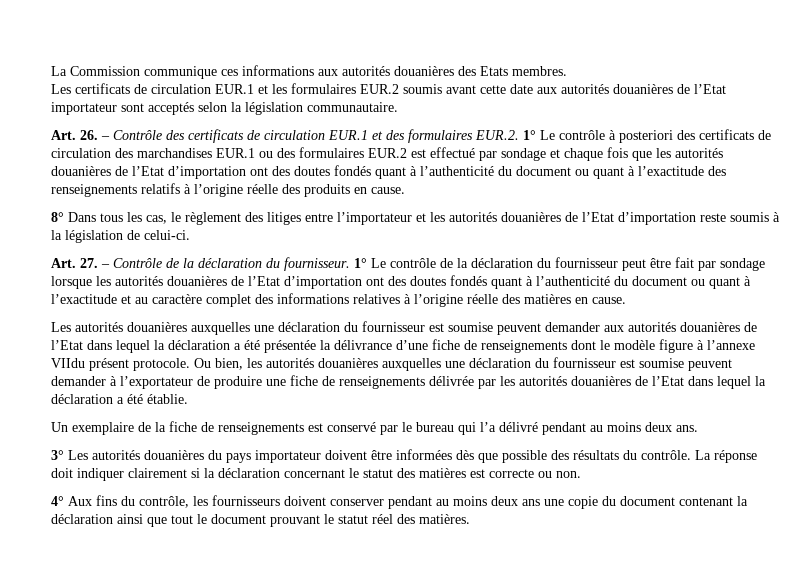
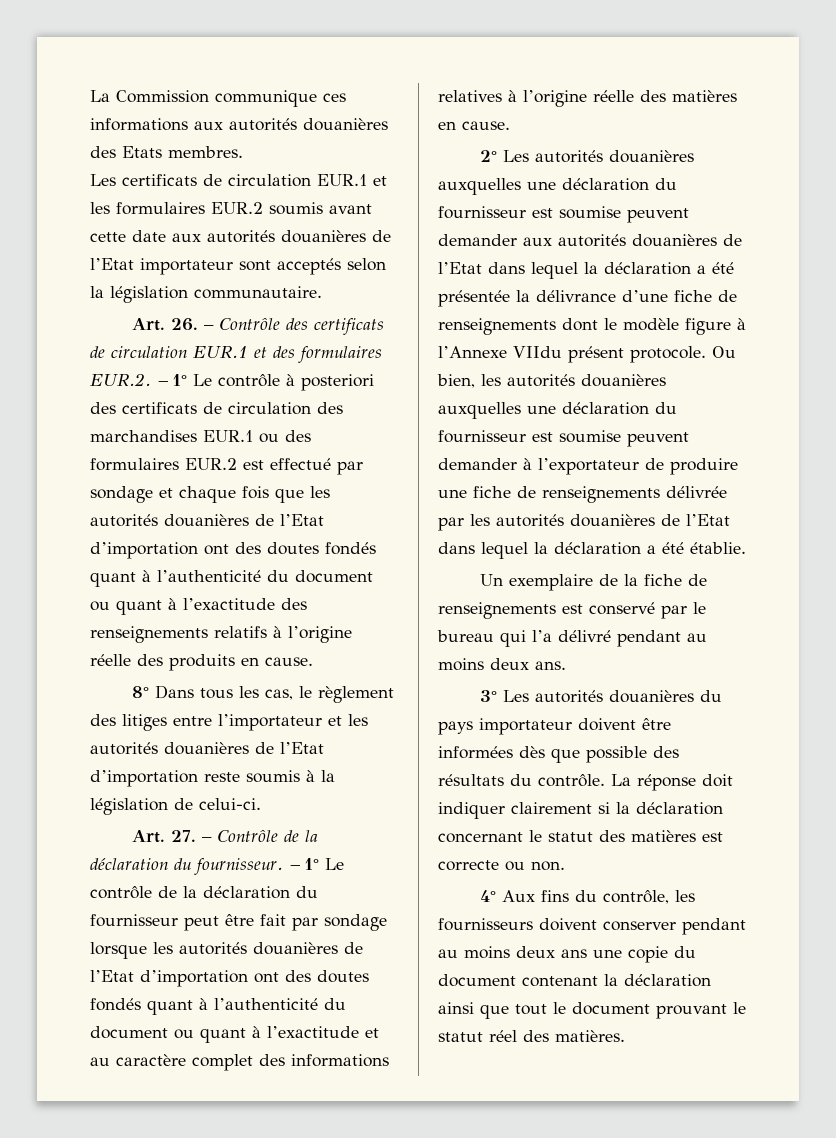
(519, 135) none -> [157,381,168,386] –
(350, 264) none -> [288,865,300,870] –
(626, 300) none -> [480,150,498,162] 2°
[707,340,755,350] l’annexe -> [438,346,507,358] l’Annexe

